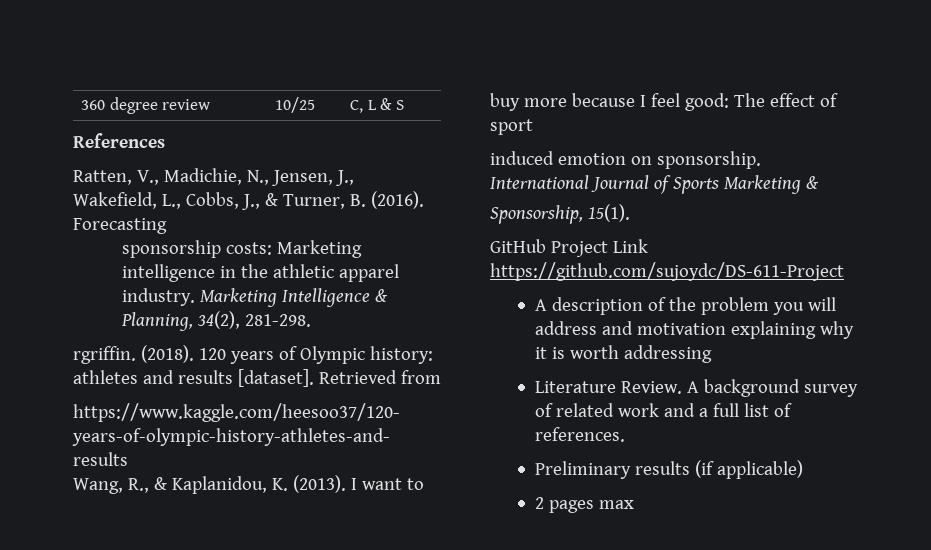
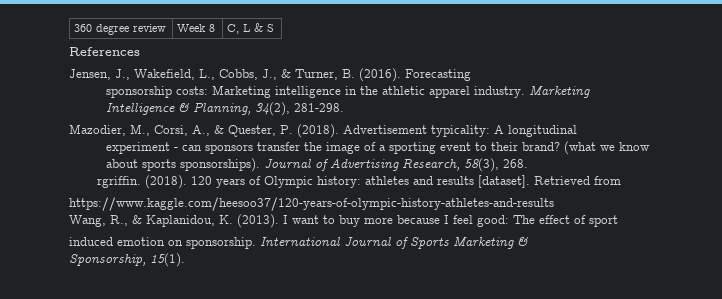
[275,97,316,113] 10/25 -> [177,24,216,32] Week 8
[73,168,269,185] Ratten, V., Madichie, N., -> (140, 51) none
(312, 320) none -> [69,124,577,138] [106,141,651,155] [106,158,529,172] // Mazodier, M., Corsi, A., & Quester, P. (2018). Advertisement typicality: A longitudinal // experiment - can sponsors transfer the image of a sporting event to their brand? (what we know about sports sponsorships). Journal of Advertising Research, 58(3), 268.
[490,239,648,257] [490,262,844,281] [534,297,836,315] [534,321,854,339] [534,345,712,363] [534,379,858,397] [534,403,792,417] [534,427,625,442] [534,460,803,479] [534,497,634,513] // GitHub Project Link https://github.com/sujoydc/DS-611-Project // A description of the problem you will address and motivation explaining why it is worth addressing // Literature Review. A background survey of related work and a full list of references. // Preliminary results (if applicable) // 2 pages max -> (185, 260) none

